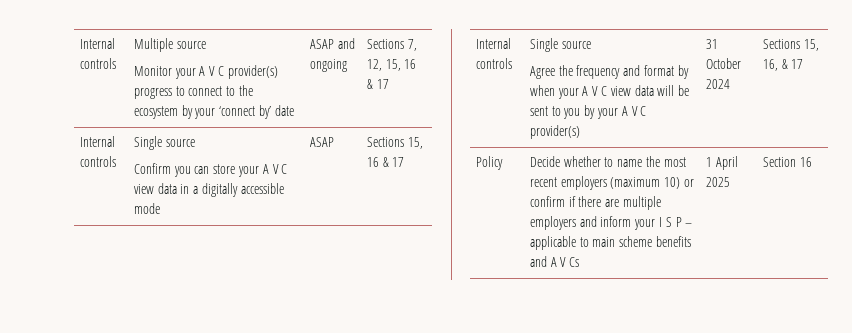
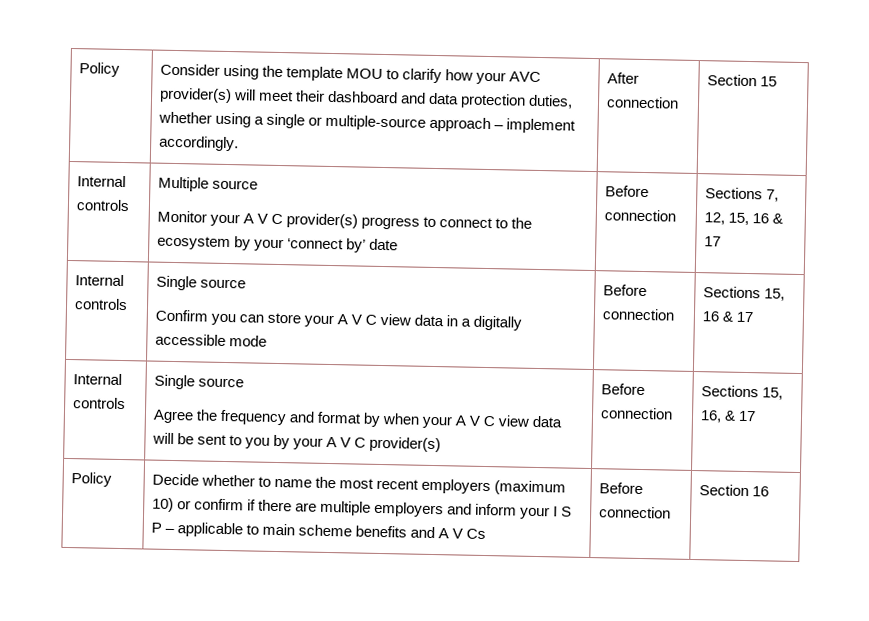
(79, 43) none -> [78,62,120,77] [159,63,542,85] [158,87,573,109] [157,111,576,134] [158,135,239,152] [606,72,639,84] [605,96,679,109] [706,74,777,87] Policy | Consider using the template MOU to clarify how your AVC provider(s) will meet their dashboard and data protection duties, whether using a single or multiple-source approach – implement accordingly. | After connection | Section 15 //
[309,38,355,49] [309,59,347,72] ASAP and ongoing -> [604,185,649,198] [603,209,676,222] Before connection
[309,137,334,147] ASAP -> [602,284,647,297] [601,308,675,321] Before connection
[705,39,718,49] [705,58,741,69] [705,79,730,89] 31 October 2024 -> [600,383,645,396] [599,407,673,420] Before connection
[705,156,738,170] [705,177,730,187] 1 April 2025 -> [598,482,643,495] [598,506,671,519] Before connection

